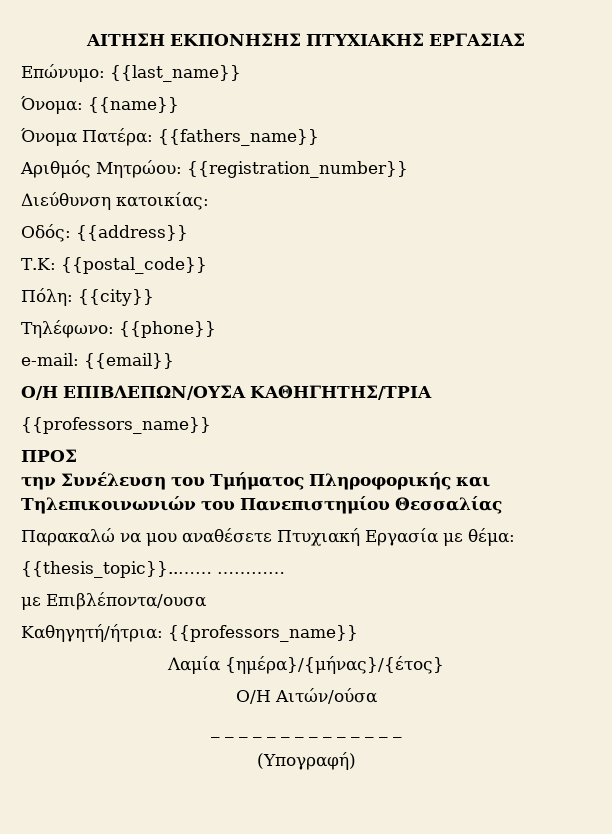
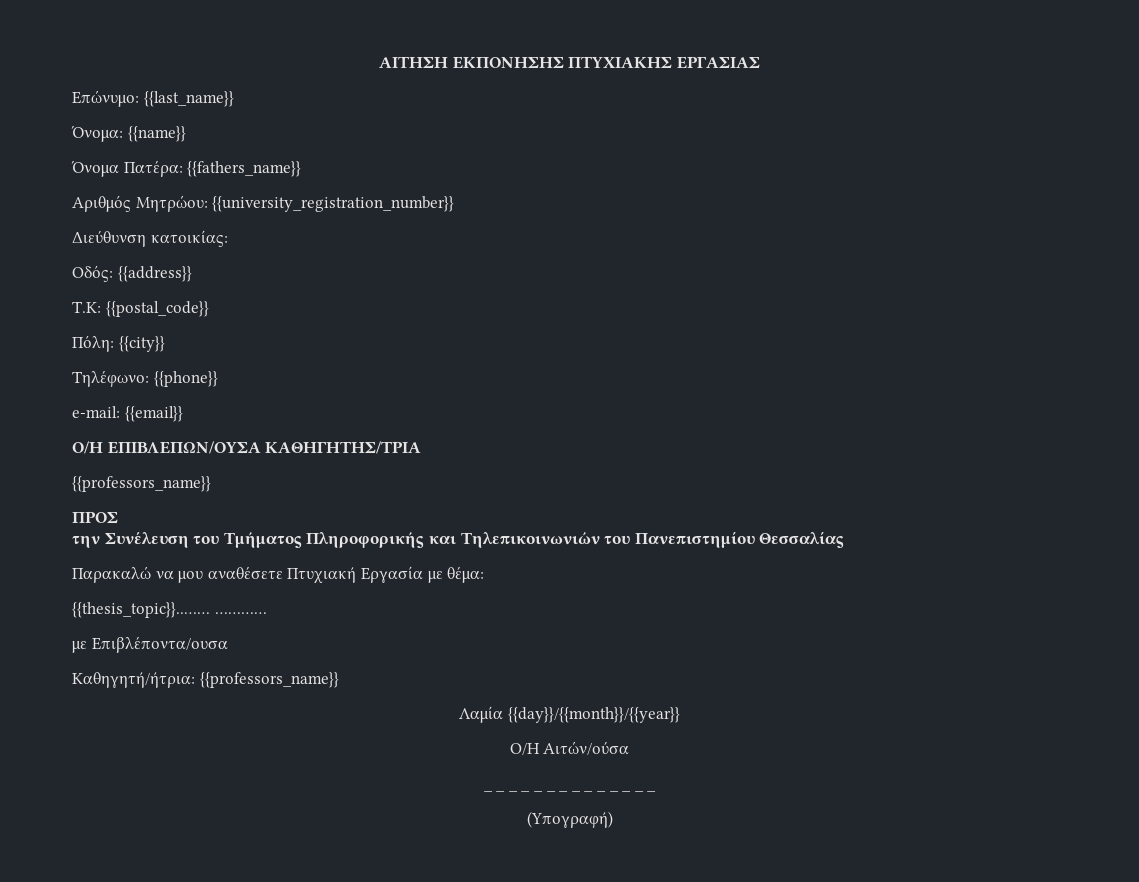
[187,161,408,178] {{registration_number}} -> [212,196,455,212] {{university_registration_number}}
[225,656,444,674] {ημέρα}/{μήνας}/{έτος} -> [507,707,680,723] {{day}}/{{month}}/{{year}}

